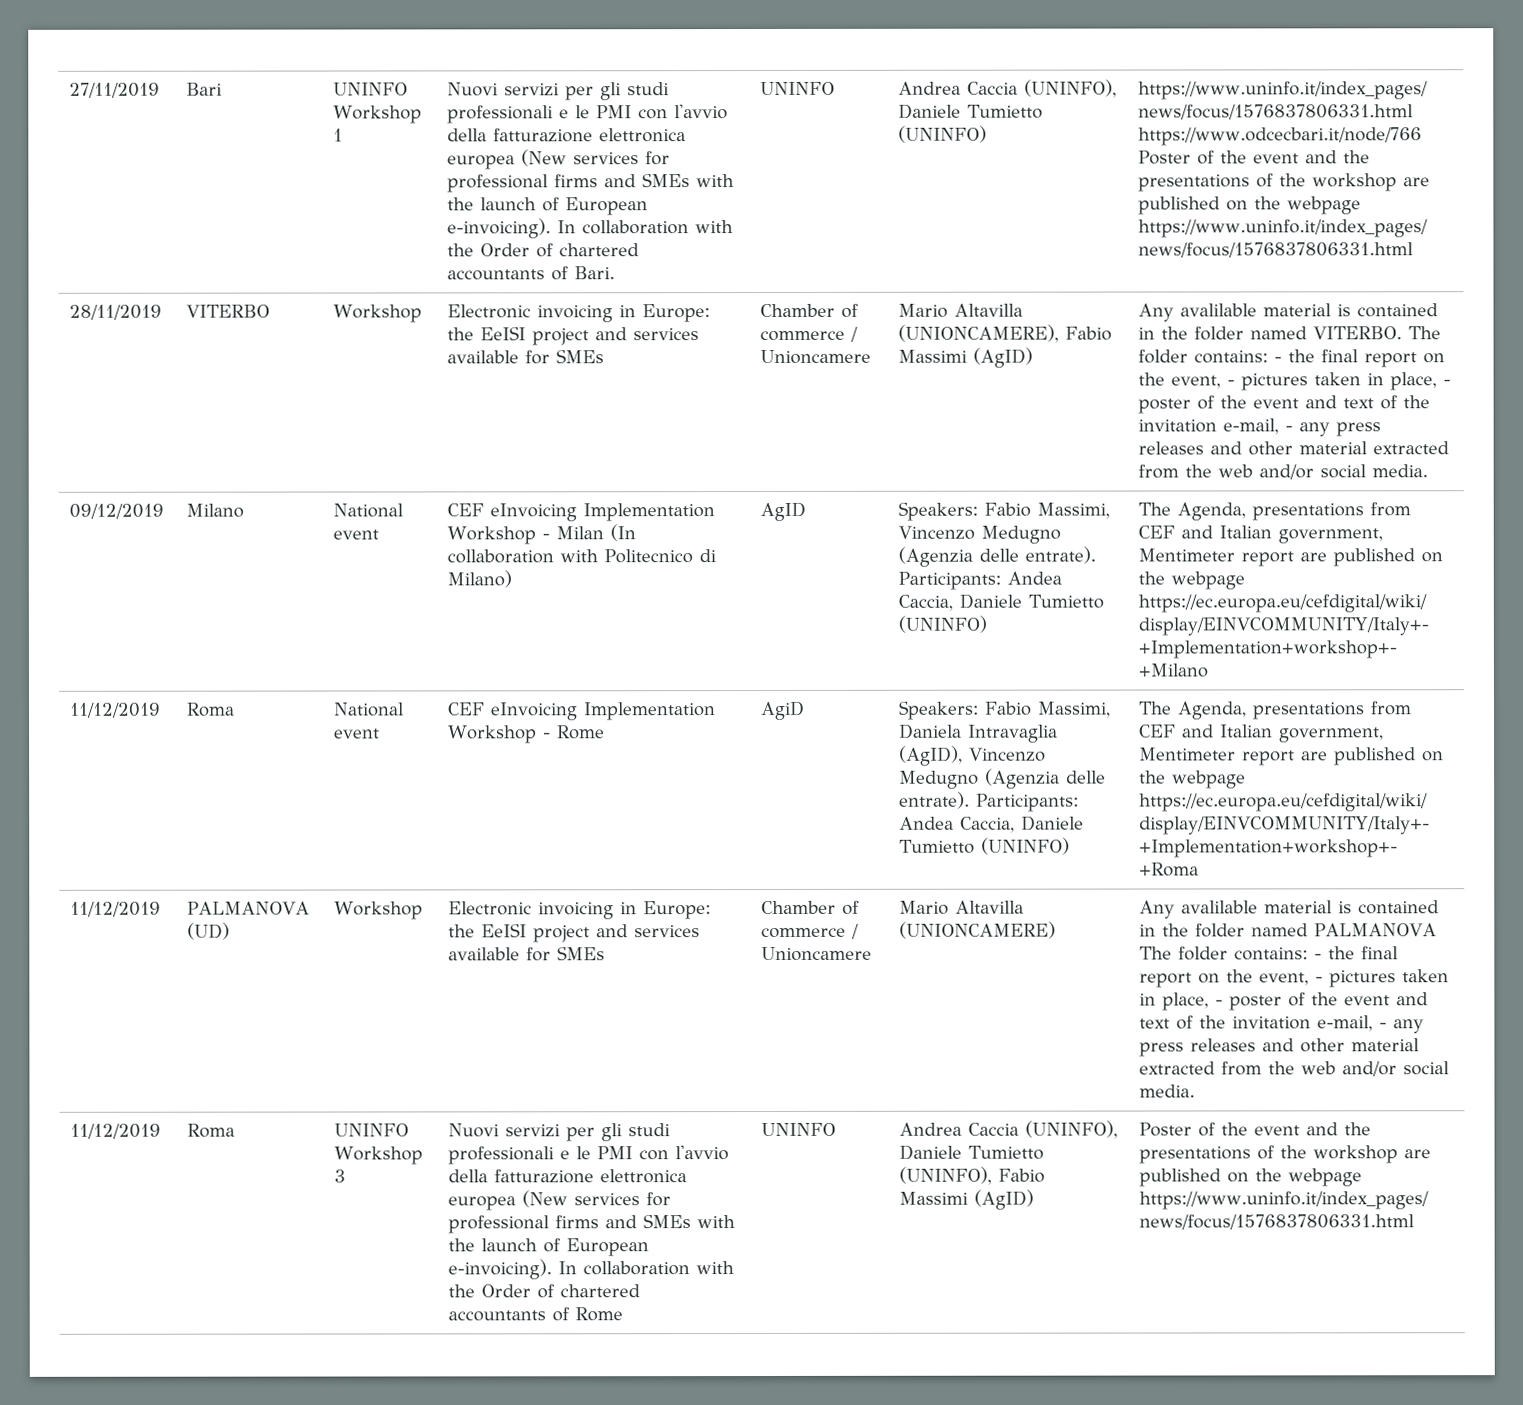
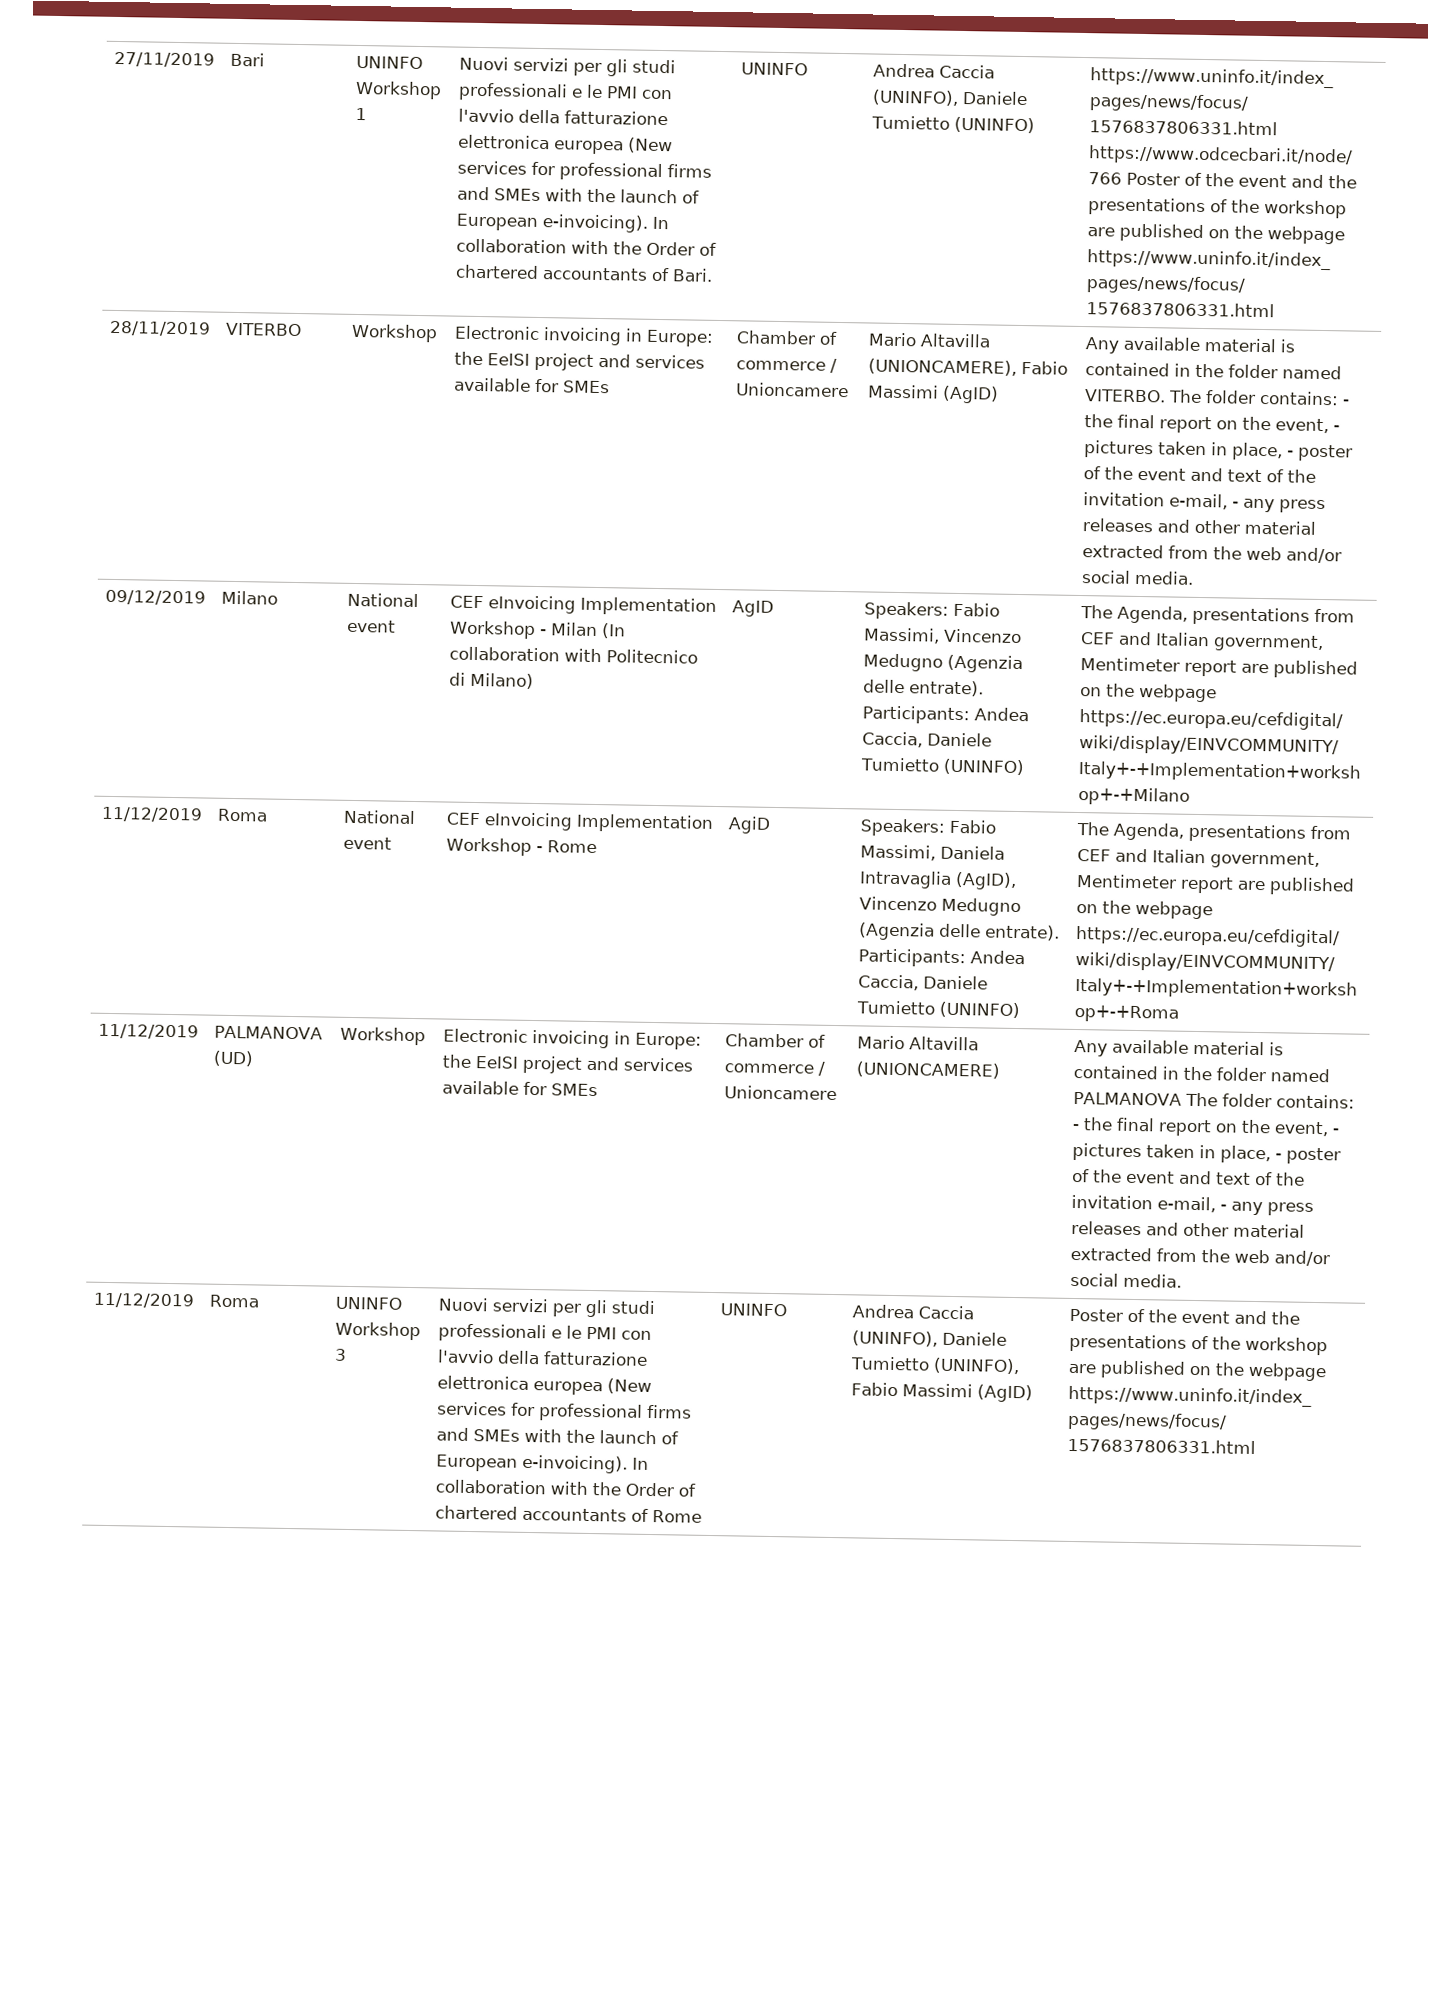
[1180,303,1258,317] avalilable -> [1122,336,1201,351] available
[1181,900,1259,914] avalilable -> [1111,1039,1189,1054] available

